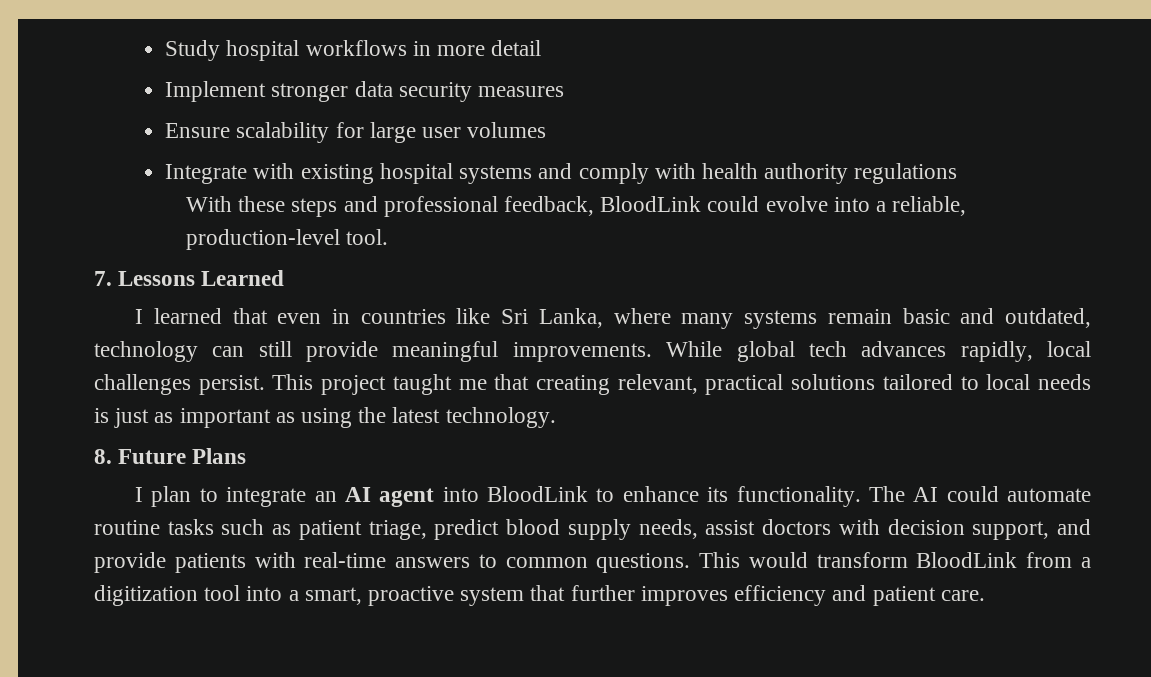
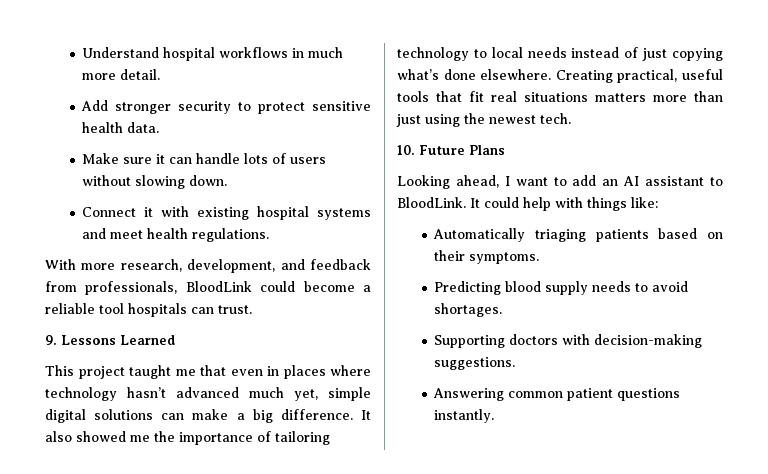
[165,40,221,61] Study -> [82,47,160,58] Understand
[437,40,542,56] [165,81,565,102] [165,122,547,143] [165,164,248,184] more detail // Implement stronger data security measures // Ensure scalability for large user volumes // Integrate -> [308,47,344,58] [82,69,161,80] [81,100,372,114] [82,122,160,133] [82,153,327,164] [82,175,228,189] [82,207,154,217] much more detail. // Add stronger security to protect sensitive health data. // Make sure it can handle lots of users without slowing down. // Connect it
[578,163,958,184] [185,196,967,217] [185,229,389,250] [94,270,285,286] [135,308,1091,329] [94,341,1091,362] [94,374,265,395] comply with health authority regulations // With these steps and professional feedback, BloodLink could evolve into a reliable, production-level tool. // 7. Lessons Learned // I learned that even in countries like Sri Lanka, where many systems remain basic and outdated, technology can still provide meaningful improvements. While global tech advances rapidly, local challenges persist. -> [110,228,270,242] [45,259,371,273] [45,281,371,295] [45,303,252,317] [45,335,175,345] meet health regulations. // With more research, development, and feedback from professionals, BloodLink could become a reliable tool hospitals can trust. // 9. Lessons Learned //
[536,374,1091,395] [94,407,556,428] [94,448,247,464] [135,486,1091,507] [94,519,1091,540] [94,552,1091,573] [94,585,985,606] creating relevant, practical solutions tailored to local needs is just as important as using the latest technology. // 8. Future Plans // I plan to integrate an AI agent into BloodLink to enhance its functionality. The AI could automate routine tasks such as patient triage, predict blood supply needs, assist doctors with decision support, and provide patients with real-time answers to common questions. This would transform BloodLink from a digitization tool into a smart, proactive system that further improves efficiency and patient care. -> [230,365,371,379] [45,387,371,401] [45,409,371,423] [45,431,330,445] [397,47,723,61] [397,69,723,83] [397,91,723,102] [396,113,571,127] [397,145,505,155] [397,175,723,189] [397,197,658,211] [433,228,723,242] [434,250,540,264] [434,281,689,295] [434,303,503,317] [434,334,703,348] [434,357,516,370] [433,388,681,401] [434,409,495,423] even in places where technology hasn’t advanced much yet, simple digital solutions can make a big difference. It also showed me the importance of tailoring technology to local needs instead of just copying what’s done elsewhere. Creating practical, useful tools that fit real situations matters more than just using the newest tech. // 10. Future Plans // Looking ahead, I want to add an AI assistant to BloodLink. It could help with things like: // Automatically triaging patients based on their symptoms. // Predicting blood supply needs to avoid shortages. // Supporting doctors with decision-making suggestions. // Answering common patient questions instantly.

